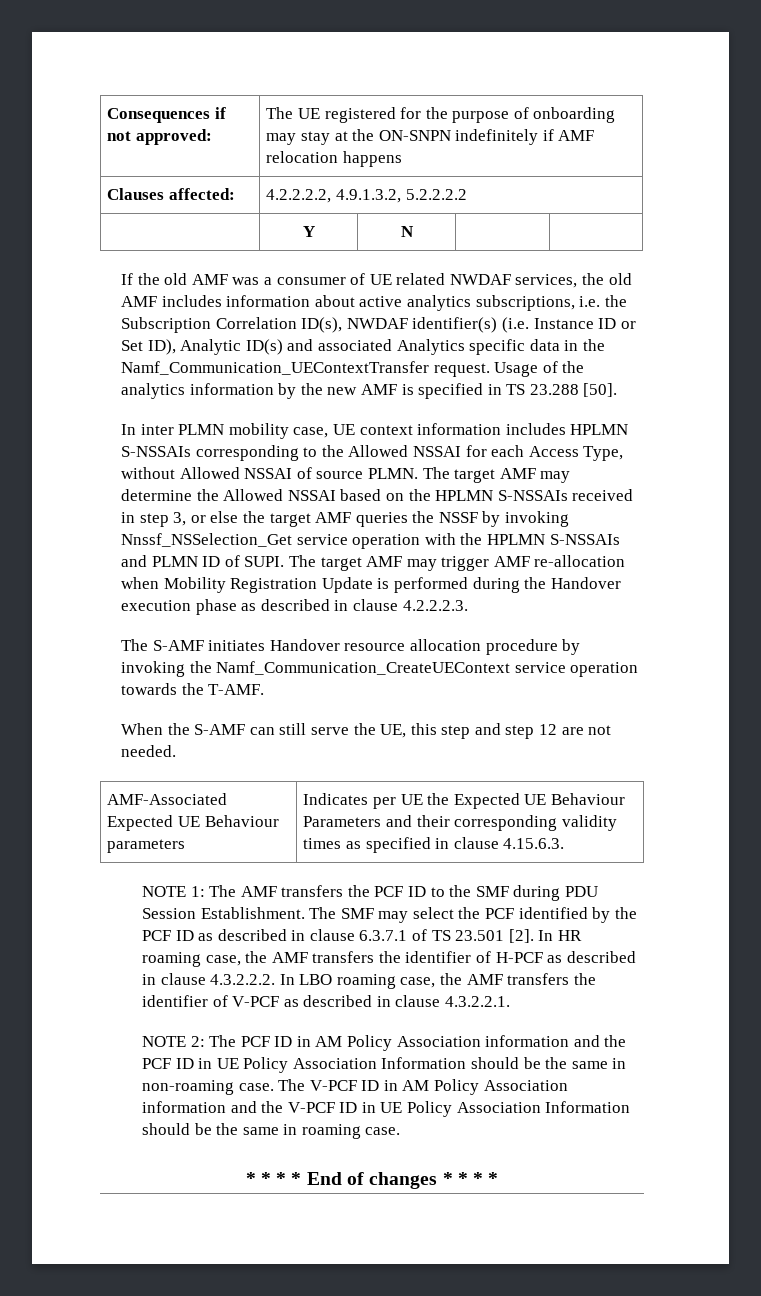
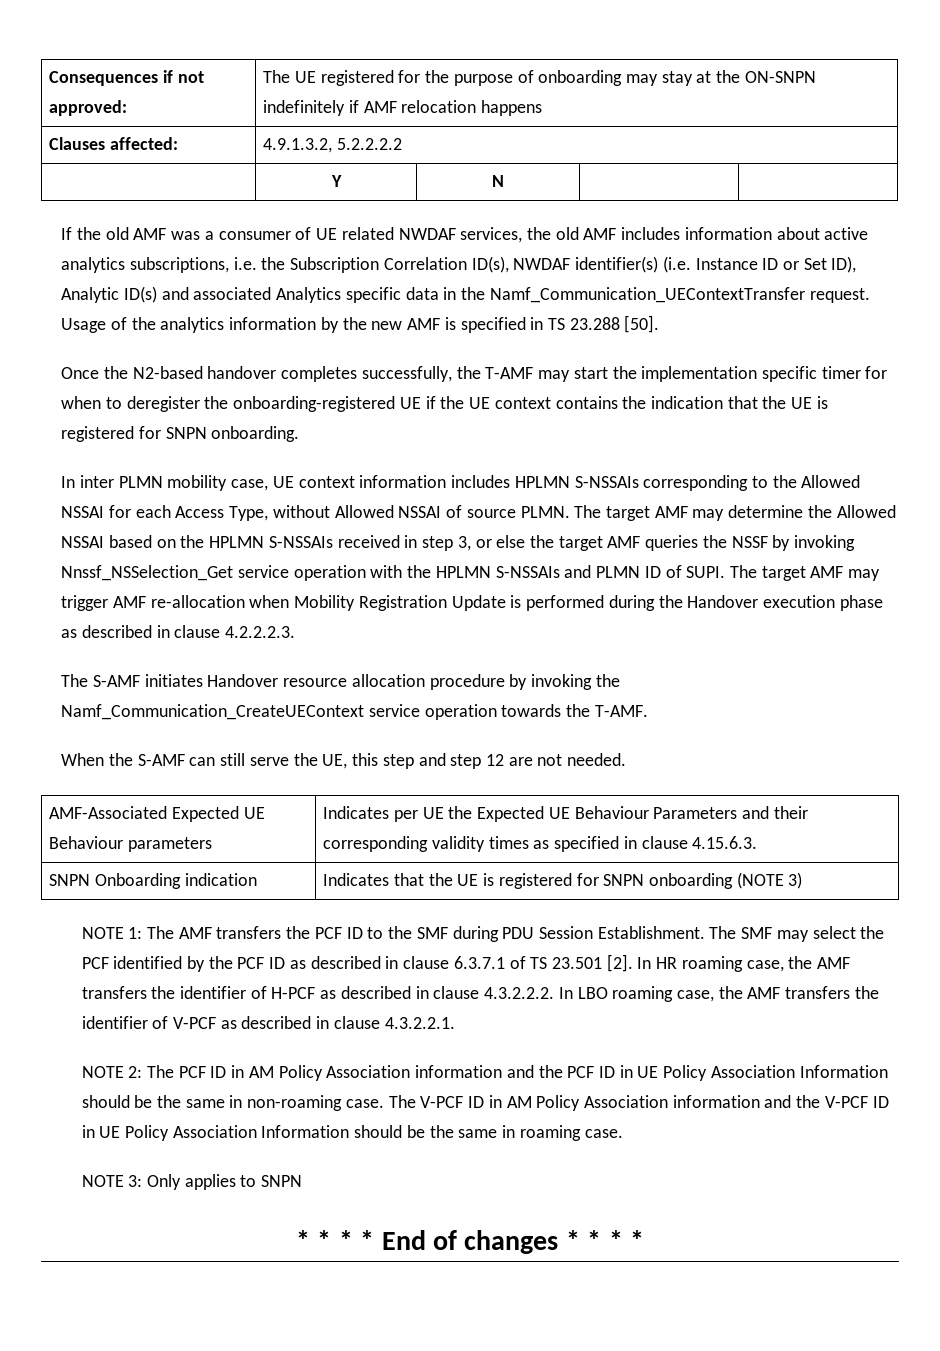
[266,189,332,203] 4.2.2.2.2, -> (178, 143) none
(618, 390) none -> [61,366,888,382] [61,396,828,412] [61,426,300,442] // Once the N2-based handover completes successfully, the T-AMF may start the implementation specific timer for when to deregister the onboarding-registered UE if the UE context contains the indication that the UE is registered for SNPN onboarding.
(565, 843) none -> [49,873,257,889] [323,872,803,889] // SNPN Onboarding indication | Indicates that the UE is registered for SNPN onboarding (NOTE 3)
(401, 1131) none -> [81,1174,303,1190] // NOTE 3: Only applies to SNPN

